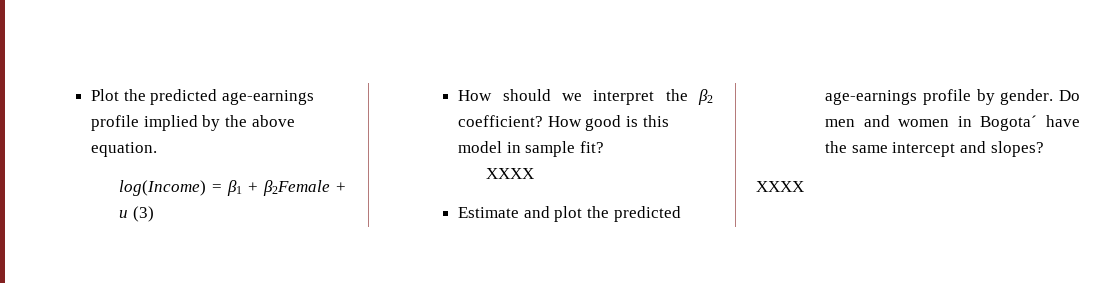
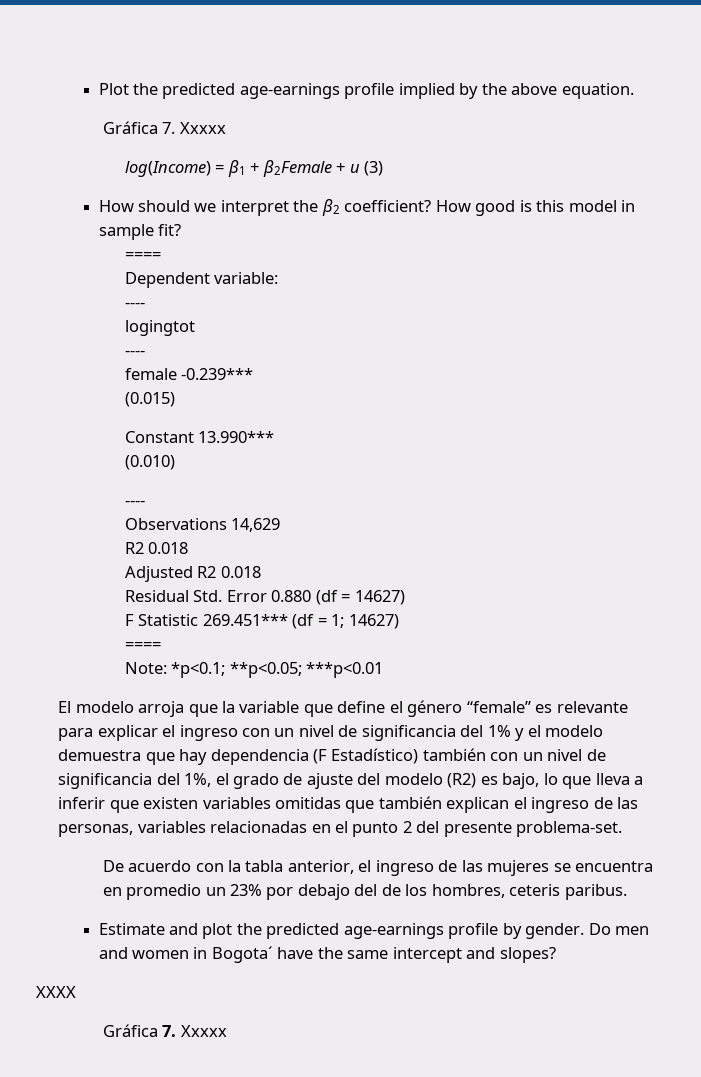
(158, 149) none -> [102,121,226,134] // Gráfica 7. Xxxxx
[486,168,535,179] XXXX -> [124,251,161,260] [124,272,279,288] [124,302,145,308] [124,320,195,336] [124,350,145,356] [124,368,254,380] [124,392,175,407] [124,431,275,443] [124,455,175,470] [124,500,145,506] [124,518,281,532] [124,542,189,554] [124,566,261,582] [124,590,405,605] [124,614,399,629] [124,641,161,650] [124,662,384,678] [58,700,628,717] [58,725,604,741] [58,748,606,765] [58,773,644,789] [58,796,639,813] [58,821,623,837] [102,860,654,876] [102,884,627,900] ==== // Dependent variable: // ---- // logingtot // ---- // female -0.239*** // (0.015) // Constant 13.990*** // (0.010) // ---- // Observations 14,629 // R2 0.018 // Adjusted R2 0.018 // Residual Std. Error 0.880 (df = 14627) // F Statistic 269.451*** (df = 1; 14627) // ==== // Note: *p<0.1; **p<0.05; ***p<0.01 // El modelo arroja que la variable que define el género “female” es relevante para explicar el ingreso con un nivel de significancia del 1% y el modelo demuestra que hay dependencia (F Estadístico) también con un nivel de significancia del 1%, el grado de ajuste del modelo (R2) es bajo, lo que lleva a inferir que existen variables omitidas que también explican el ingreso de las personas, variables relacionadas en el punto 2 del presente problema-set. // De acuerdo con la tabla anterior, el ingreso de las mujeres se encuentra en promedio un 23% por debajo del de los hombres, ceteris paribus.
(804, 186) none -> [102,1024,227,1037] // Gráfica 7. Xxxxx

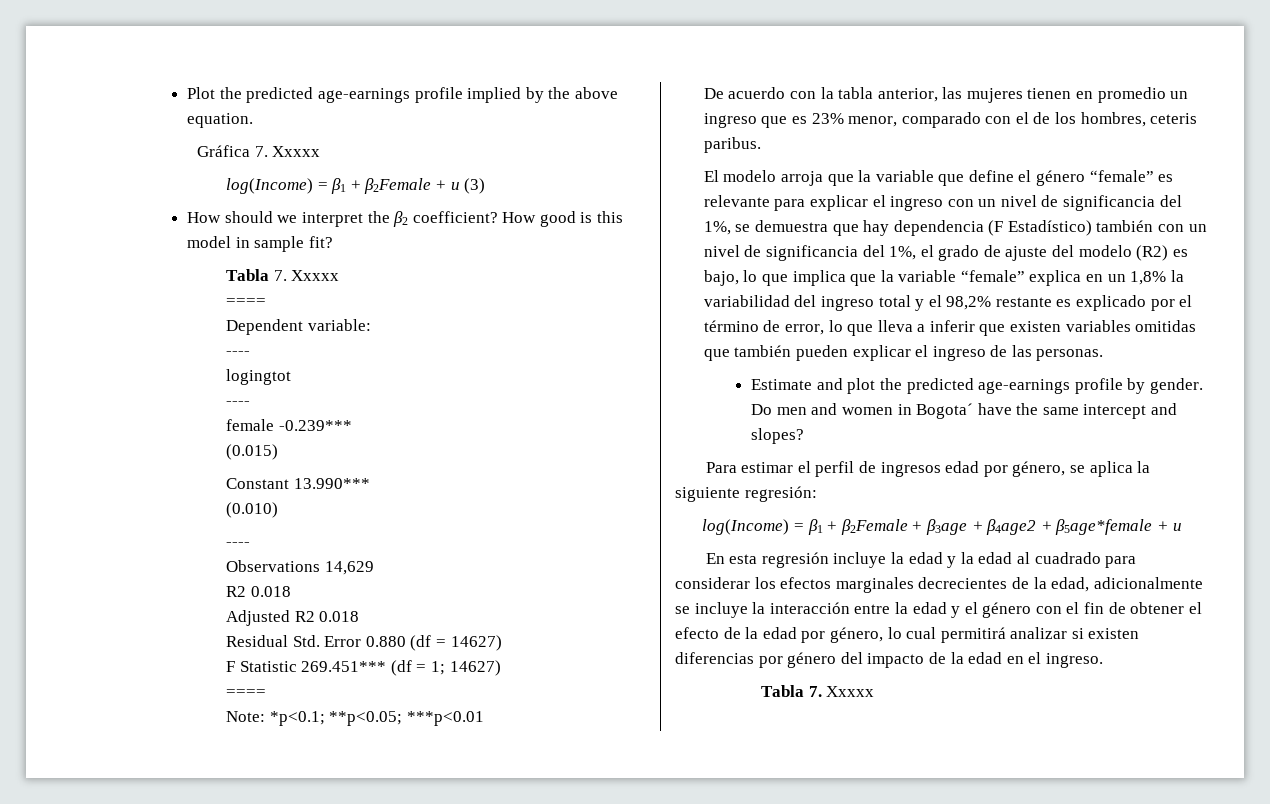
(182, 230) none -> [225,269,340,281] // Tabla 7. Xxxxx
(384, 670) none -> [703,87,1189,103] [703,112,1198,128] [703,137,761,153] // De acuerdo con la tabla anterior, las mujeres tienen en promedio un ingreso que es 23% menor, comparado con el de los hombres, ceteris paribus.
[487,725,604,741] 1% y el modelo -> [703,221,751,235] 1%, se
(592, 782) none -> [792,270,1184,286] [703,295,1193,311] [703,320,874,336] implica que la variable “female” explica en un 1,8% la variabilidad del ingreso total y el 98,2% restante es explicado por el término de error, lo que
[446,797,639,813] [58,821,623,837] [102,860,654,876] [102,884,627,900] explican el ingreso de las personas, variables relacionadas en el punto 2 del presente problema-set. // De acuerdo con la tabla anterior, el ingreso de las mujeres se encuentra en promedio un 23% por debajo del de los hombres, ceteris paribus. -> [795,345,1104,361] pueden explicar el ingreso de las personas.
[36,986,76,998] [102,1024,158,1037] XXXX // Gráfica -> [705,461,1151,477] [675,486,817,502] [702,519,1182,535] [705,552,1137,568] [675,577,1203,593] [675,602,1202,618] [675,627,1140,643] [675,652,1103,668] [761,685,805,697] Para estimar el perfil de ingresos edad por género, se aplica la siguiente regresión: // log(Income) = β1 + β2Female + β3age + β4age2 + β5age*female + u // En esta regresión incluye la edad y la edad al cuadrado para considerar los efectos marginales decrecientes de la edad, adicionalmente se incluye la interacción entre la edad y el género con el fin de obtener el efecto de la edad por género, lo cual permitirá analizar si existen diferencias por género del impacto de la edad en el ingreso. // Tabla

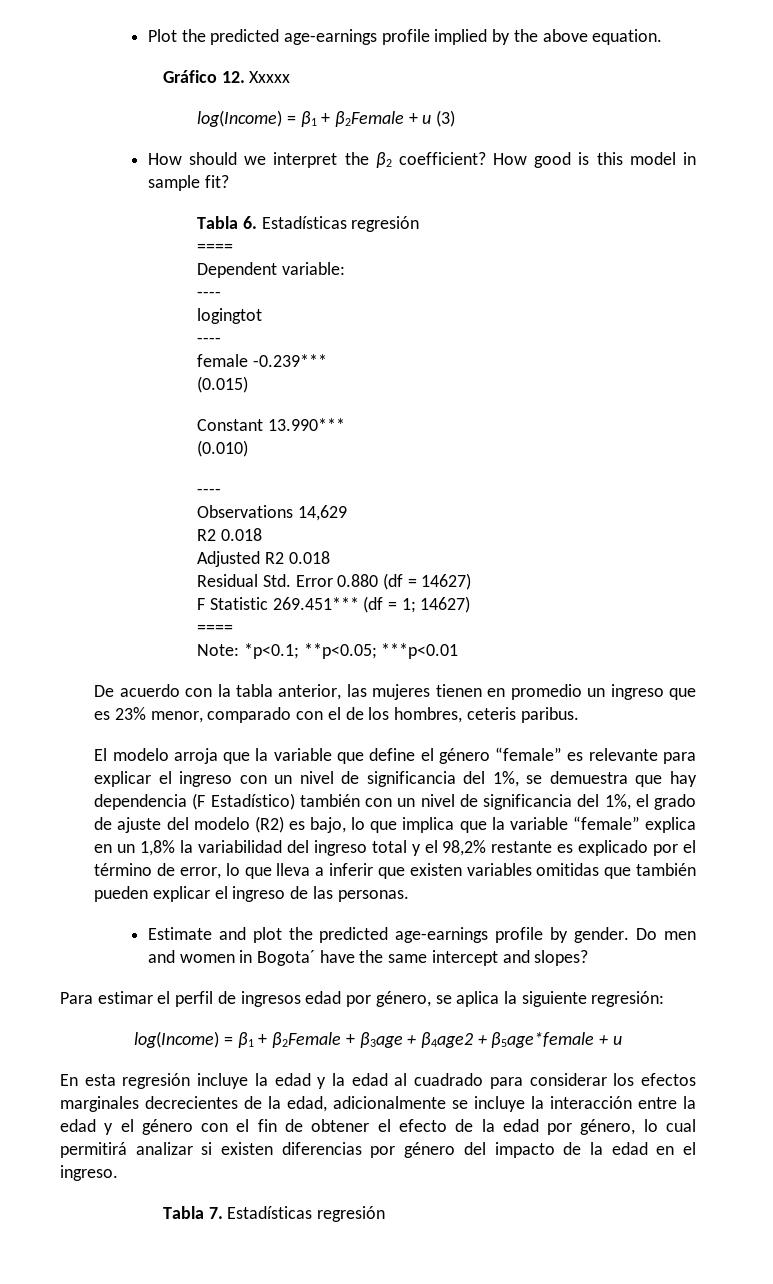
[197,145,268,157] Gráfica 7. -> [162,70,245,83] Gráfico 12.
[273,270,340,281] 7. Xxxxx -> [242,216,420,232] 6. Estadísticas regresión
[826,686,875,697] Xxxxx -> [227,1206,385,1222] Estadísticas regresión

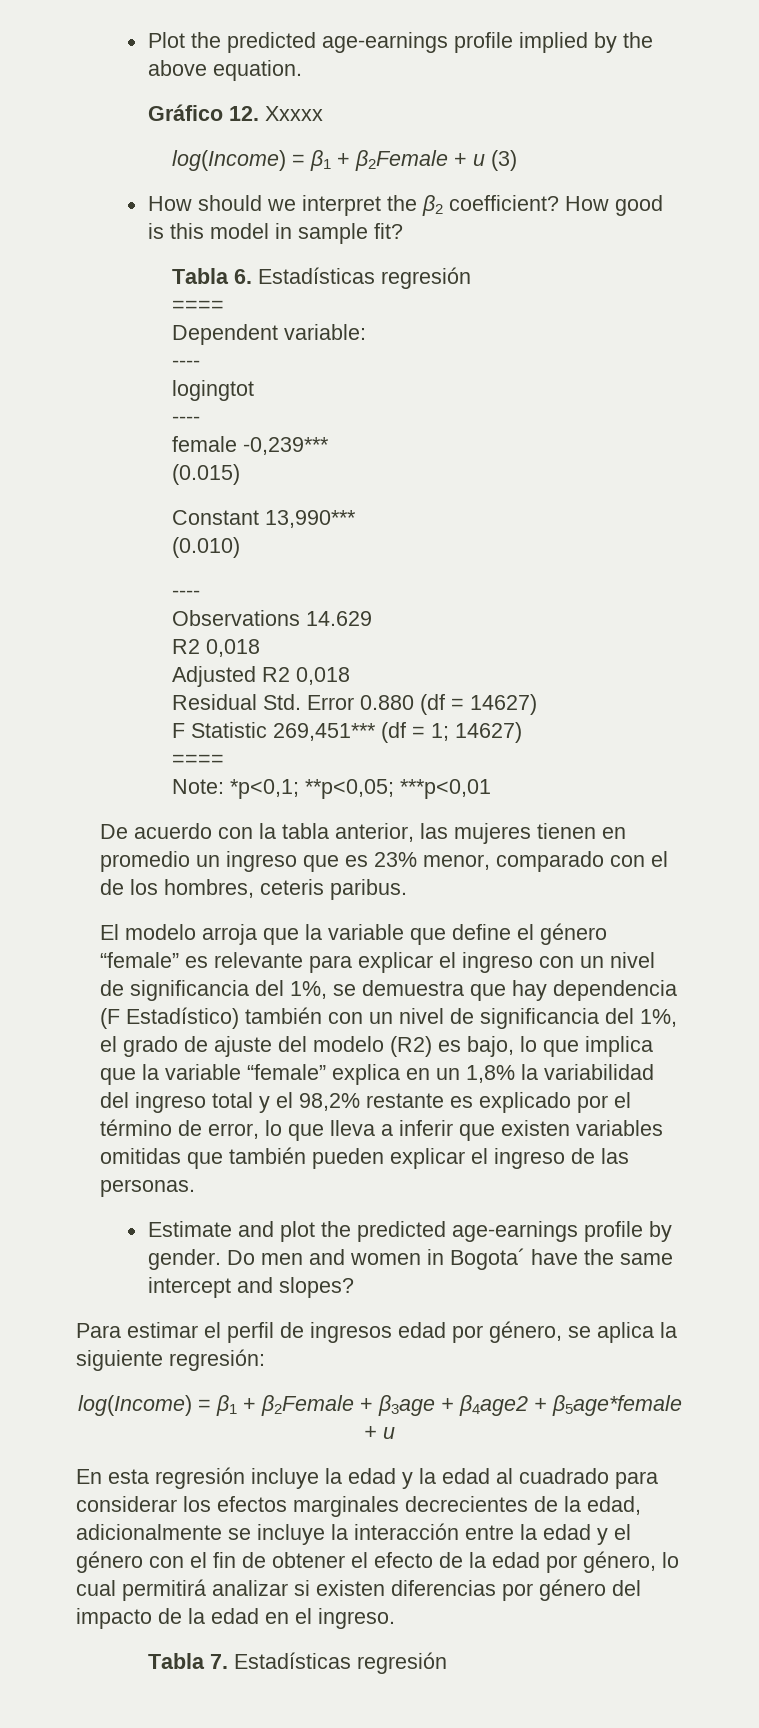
[252,354,327,367] -0.239*** -> [243,437,330,455] -0,239***
[267,418,345,431] 13.990*** -> [265,510,357,528] 13,990***
[297,505,347,521] [197,528,262,541] 14,629 // R2 0.018 -> [306,611,373,626] [172,639,261,657] 14.629 // R2 0,018
[288,551,330,564] 0.018 -> [296,667,351,685] 0,018
[272,597,359,610] 269.451*** -> [273,723,377,741] 269,451***
[243,643,459,659] *p<0.1; **p<0.05; ***p<0.01 -> [230,779,492,799] *p<0,1; **p<0,05; ***p<0,01

